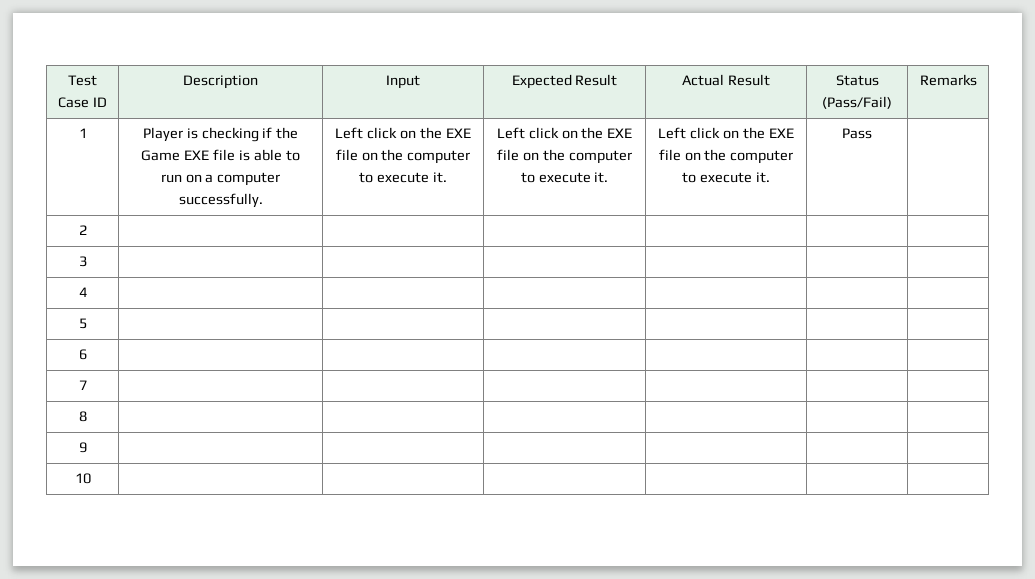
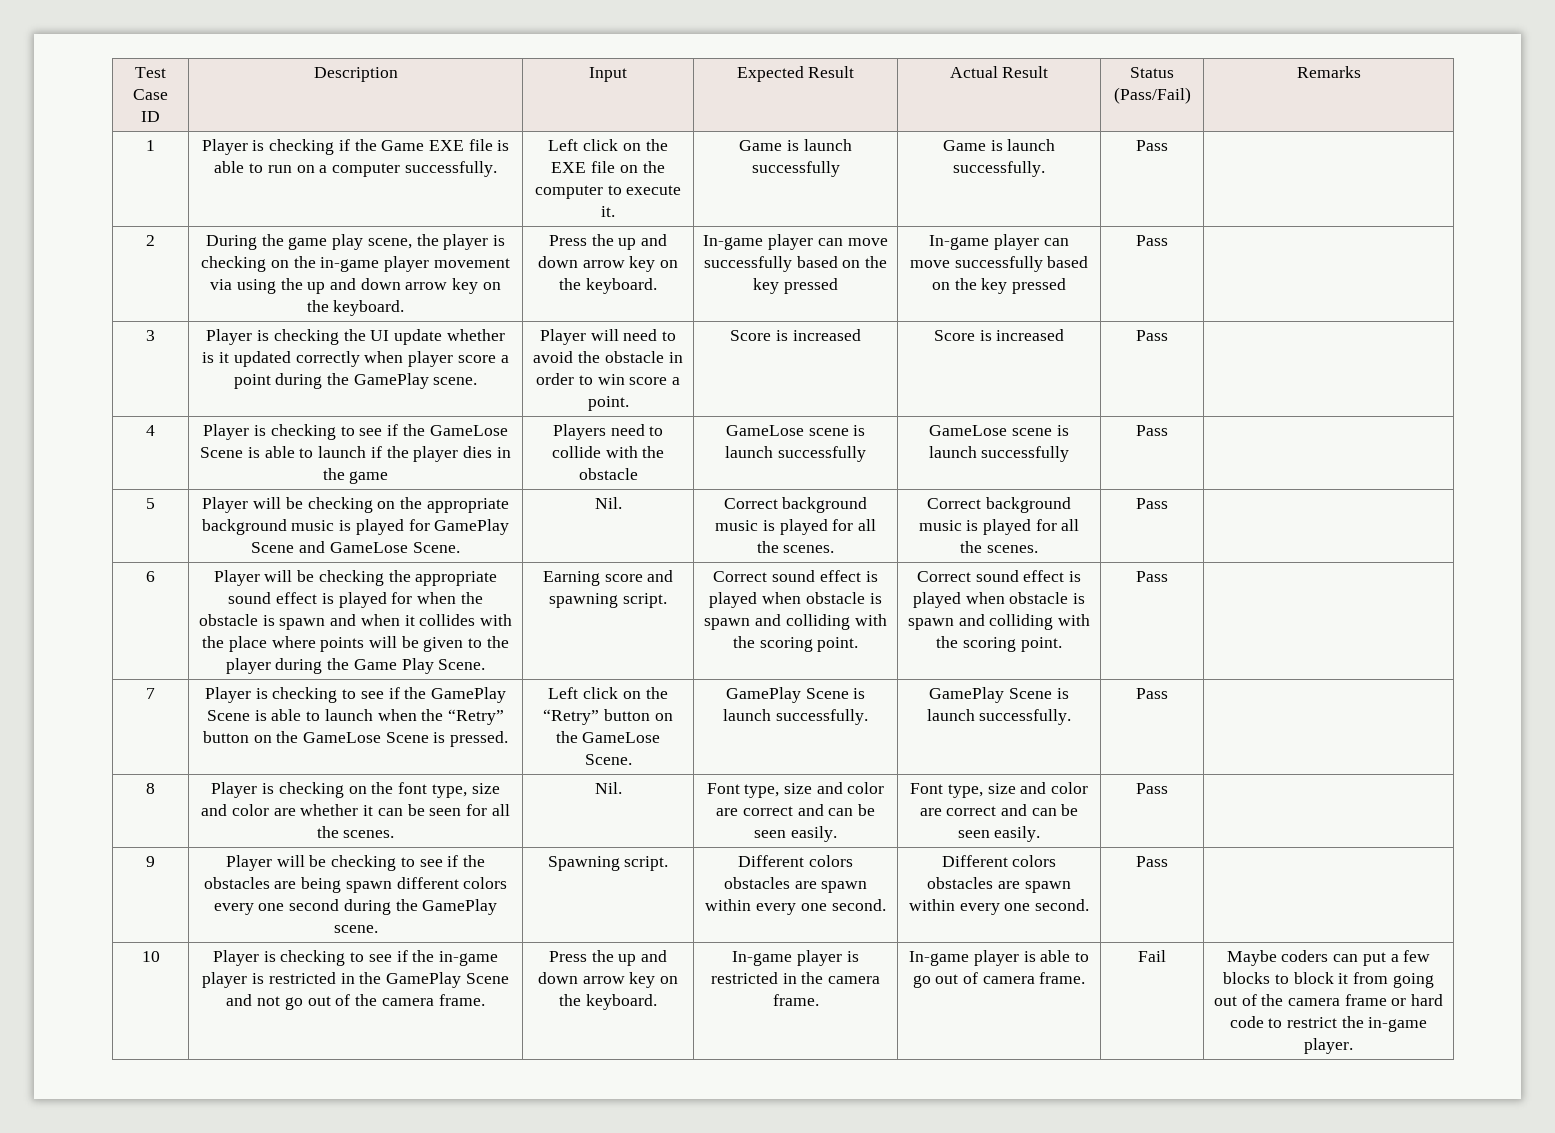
[496,127,633,139] [497,149,632,164] [520,172,609,183] [658,127,794,139] [658,149,794,164] [682,172,770,183] [842,128,872,139] [78,225,87,235] [78,256,87,267] [78,287,87,297] [78,318,87,329] [78,349,87,360] [78,380,87,390] [78,411,87,422] [78,442,87,453] [74,473,91,484] Left click on the EXE file on the computer to execute it. | Left click on the EXE file on the computer to execute it. | Pass | // 2 | | | | | | // 3 | | | | | | // 4 | | | | | | // 5 | | | | | | // 6 | | | | | | // 7 | | | | | | // 8 | | | | | | // 9 | | | | | | // 10 | | | | | | -> [739,139,852,151] [751,161,840,177] [942,139,1056,151] [953,161,1045,177] [1136,140,1168,151] [146,235,155,246] [205,234,506,250] [201,256,510,272] [210,278,501,294] [306,300,405,316] [548,234,668,250] [537,256,679,272] [559,278,657,294] [703,234,888,250] [703,256,888,272] [753,278,838,294] [929,234,1069,250] [909,256,1089,272] [931,278,1067,294] [1136,235,1168,246] [146,330,155,341] [206,329,505,345] [202,351,509,367] [233,373,478,389] [539,329,677,345] [533,351,683,363] [536,373,680,385] [587,396,629,411] [730,329,861,341] [933,329,1065,341] [1136,330,1168,341] [146,425,155,436] [203,424,508,440] [200,446,511,462] [322,468,389,484] [552,424,664,440] [551,446,665,458] [578,468,638,480] [725,425,866,436] [725,446,866,462] [929,425,1069,436] [928,446,1070,462] [1136,425,1168,436] [146,498,155,509] [202,497,509,513] [201,519,510,535] [251,541,460,553] [594,497,622,509] [723,497,868,513] [715,519,876,535] [756,541,835,553] [927,497,1071,513] [918,519,1080,535] [960,541,1038,553] [1136,498,1168,509] [146,571,155,582] [213,570,498,586] [228,592,483,608] [198,614,513,630] [202,636,509,652] [225,658,486,674] [542,570,674,586] [549,593,667,608] [713,570,878,582] [709,592,882,608] [704,614,887,630] [732,636,859,652] [916,570,1082,582] [912,592,1086,608] [907,614,1091,630] [936,636,1062,652] [1136,571,1168,582] [146,688,155,699] [204,687,507,703] [206,709,505,725] [202,731,509,747] [548,687,668,699] [543,709,673,725] [555,731,661,743] [584,754,632,765] [725,687,866,703] [723,709,868,725] [929,687,1069,703] [926,709,1072,725] [1136,688,1168,699] [146,783,155,794] [211,782,500,798] [201,804,510,816] [316,826,395,838] [594,782,622,794] [706,782,885,798] [716,804,875,816] [754,826,837,842] [910,782,1088,798] [919,804,1079,816] [957,826,1041,842] [1136,783,1168,794] [146,856,155,867] [225,855,486,871] [203,877,508,893] [213,899,498,915] [333,925,378,933] [547,856,669,871] [738,855,853,867] [723,877,868,893] [705,899,886,915] [941,855,1057,867] [927,877,1071,893] [908,899,1090,915] [1136,856,1168,867] [141,951,160,962] [212,950,499,966] [202,972,509,988] [226,994,485,1010] [548,950,668,966] [537,972,679,988] [559,994,657,1010] [732,950,859,966] [710,972,881,984] [772,994,819,1006] [909,950,1089,966] [912,972,1086,988] [1138,950,1166,962] [1226,950,1431,966] [1223,972,1434,988] [1213,994,1444,1006] [1229,1016,1428,1032] [1304,1038,1353,1054] Game is launch successfully | Game is launch successfully. | Pass | // 2 | During the game play scene, the player is checking on the in-game player movement via using the up and down arrow key on the keyboard. | Press the up and down arrow key on the keyboard. | In-game player can move successfully based on the key pressed | In-game player can move successfully based on the key pressed | Pass | // 3 | Player is checking the UI update whether is it updated correctly when player score a point during the GamePlay scene. | Player will need to avoid the obstacle in order to win score a point. | Score is increased | Score is increased | Pass | // 4 | Player is checking to see if the GameLose Scene is able to launch if the player dies in the game | Players need to collide with the obstacle | GameLose scene is launch successfully | GameLose scene is launch successfully | Pass | // 5 | Player will be checking on the appropriate background music is played for GamePlay Scene and GameLose Scene. | Nil. | Correct background music is played for all the scenes. | Correct background music is played for all the scenes. | Pass | // 6 | Player will be checking the appropriate sound effect is played for when the obstacle is spawn and when it collides with the place where points will be given to the player during the Game Play Scene. | Earning score and spawning script. | Correct sound effect is played when obstacle is spawn and colliding with the scoring point. | Correct sound effect is played when obstacle is spawn and colliding with the scoring point. | Pass | // 7 | Player is checking to see if the GamePlay Scene is able to launch when the “Retry” button on the GameLose Scene is pressed. | Left click on the “Retry” button on the GameLose Scene. | GamePlay Scene is launch successfully. | GamePlay Scene is launch successfully. | Pass | // 8 | Player is checking on the font type, size and color are whether it can be seen for all the scenes. | Nil. | Font type, size and color are correct and can be seen easily. | Font type, size and color are correct and can be seen easily. | Pass | // 9 | Player will be checking to see if the obstacles are being spawn different colors every one second during the GamePlay scene. | Spawning script. | Different colors obstacles are spawn within every one second. | Different colors obstacles are spawn within every one second. | Pass | // 10 | Player is checking to see if the in-game player is restricted in the GamePlay Scene and not go out of the camera frame. | Press the up and down arrow key on the keyboard. | In-game player is restricted in the camera frame. | In-game player is able to go out of camera frame. | Fail | Maybe coders can put a few blocks to block it from going out of the camera frame or hard code to restrict the in-game player.

